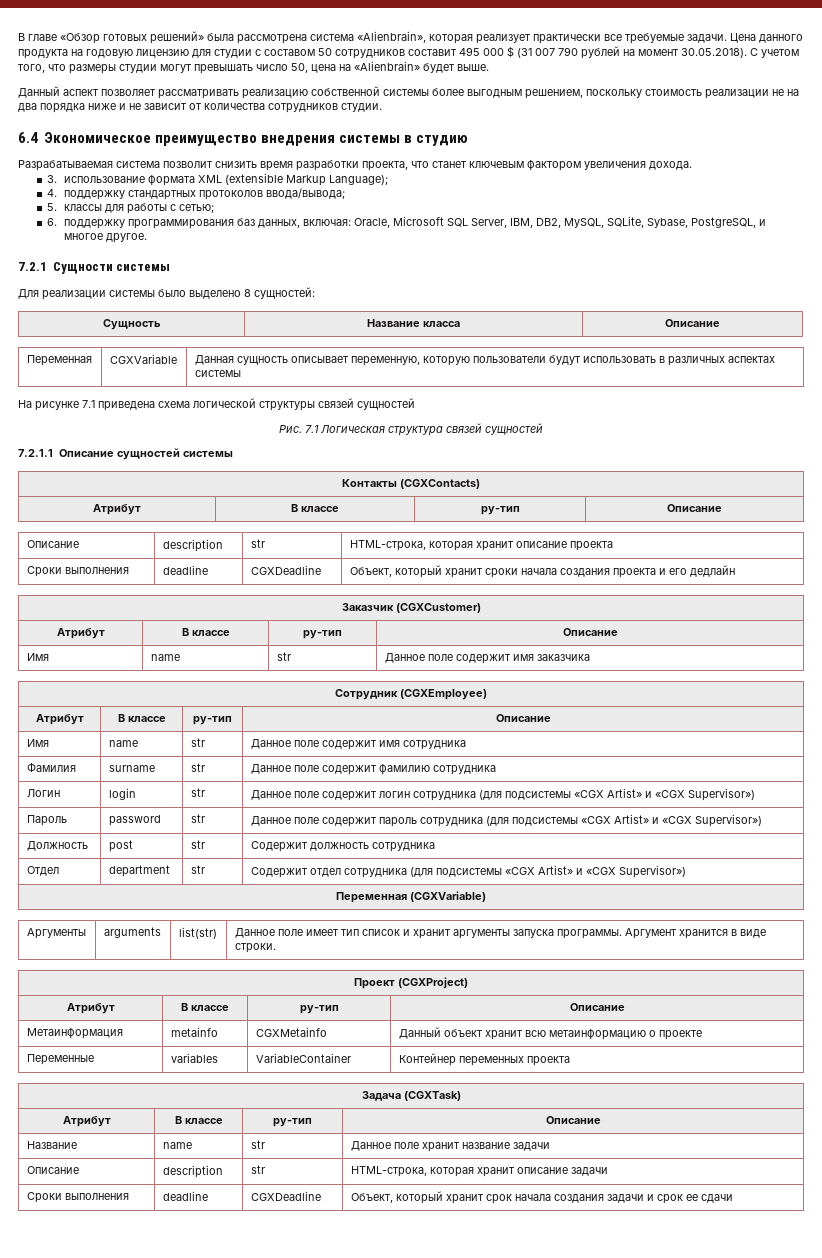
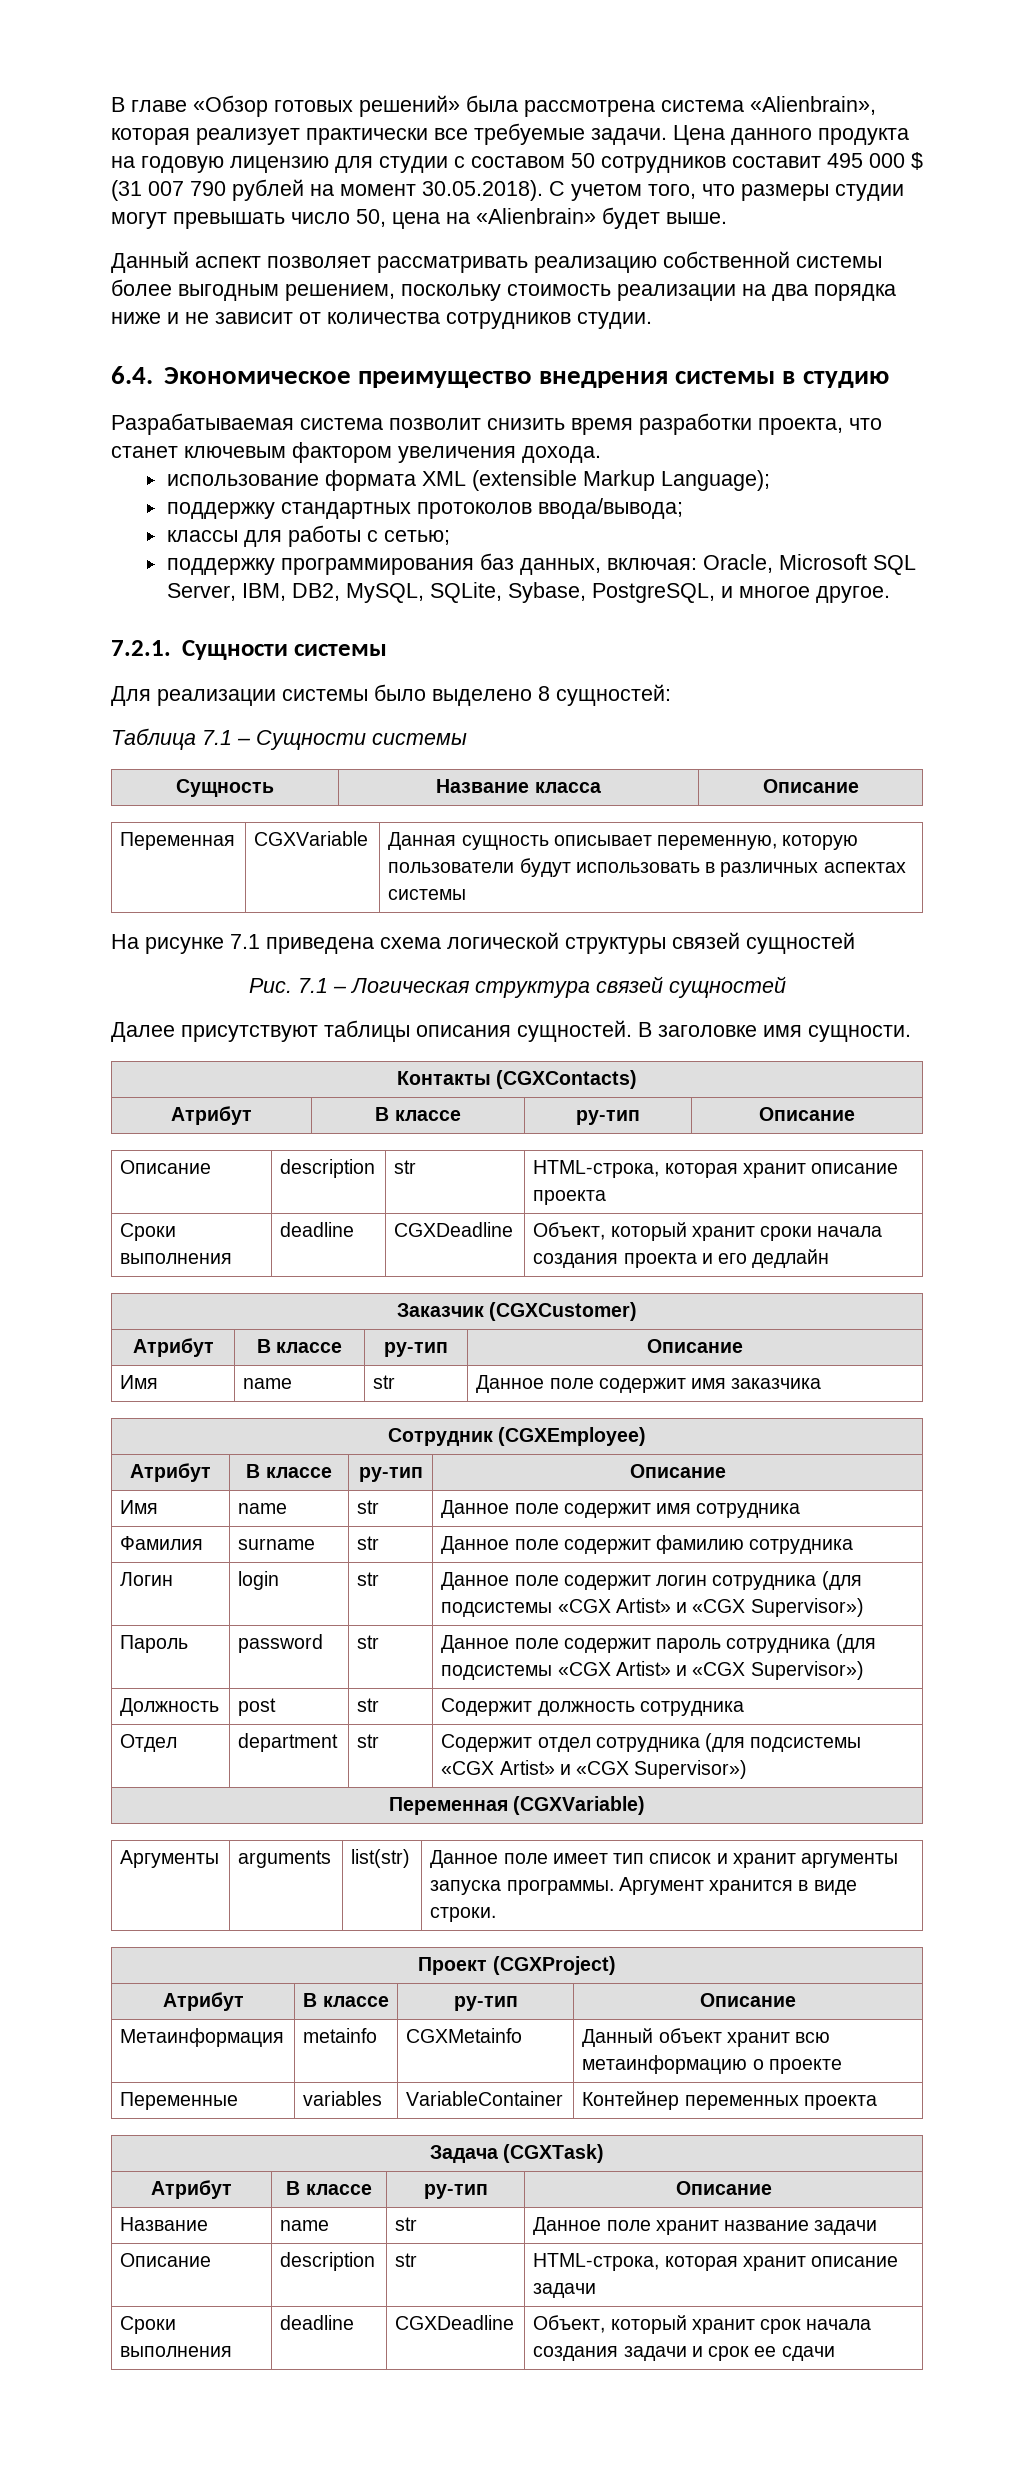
[772,89,784,96] не -> (736, 292) none
[18,132,38,143] 6.4 -> [111,366,153,384] 6.4.
[47,175,58,183] 3. -> (601, 454) none
[47,189,58,197] 4. -> (770, 480) none
[47,203,58,211] 5. -> (683, 508) none
[47,218,58,226] 6. -> (450, 537) none
[18,262,47,271] 7.2.1 -> [111,640,171,656] 7.2.1.
(315, 293) none -> [111,728,467,750] // Таблица 7.1 – Сущности системы
(319, 429) none -> [332,986,347,993] –
[18,448,233,460] 7.2.1.1 Описание сущностей системы -> [111,1020,911,1042] Далее присутствуют таблицы описания сущностей. В заголовке имя сущности.

